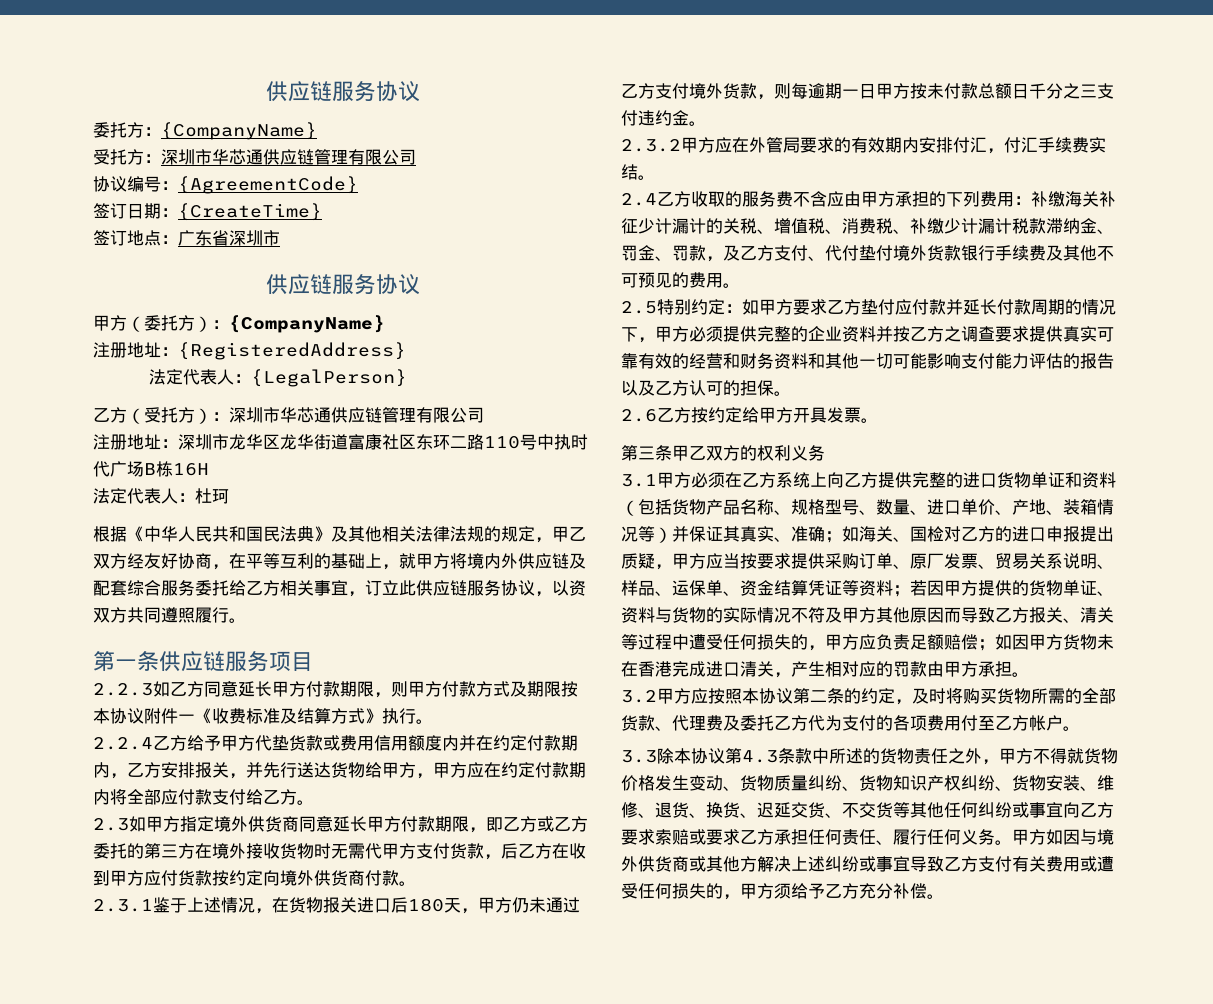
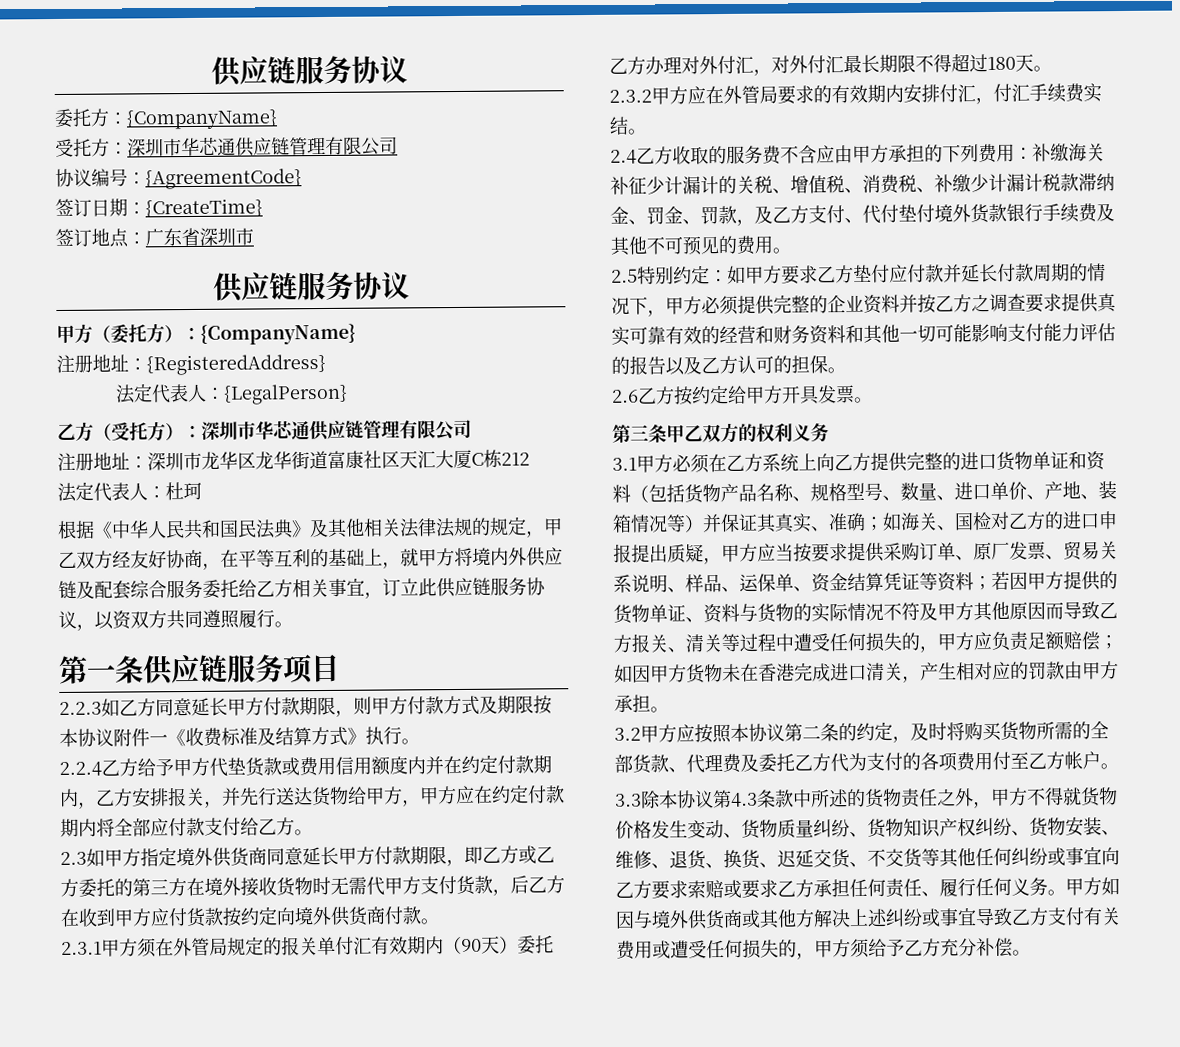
[416,434,588,450] [93,461,209,477] 东环二路110号中执时代广场B栋16H -> [399,449,530,469] 天汇大厦C栋212
[153,897,580,914] [621,83,1114,100] [621,110,689,126] 鉴于上述情况，在货物报关进口后180天，甲方仍未通过乙方支付境外货款，则每逾期一日甲方按未付款总额日千分之三支付违约金 -> [101,935,554,958] [609,53,1034,76] 甲方须在外管局规定的报关单付汇有效期内（90天）委托乙方办理对外付汇，对外付汇最长期限不得超过180天

